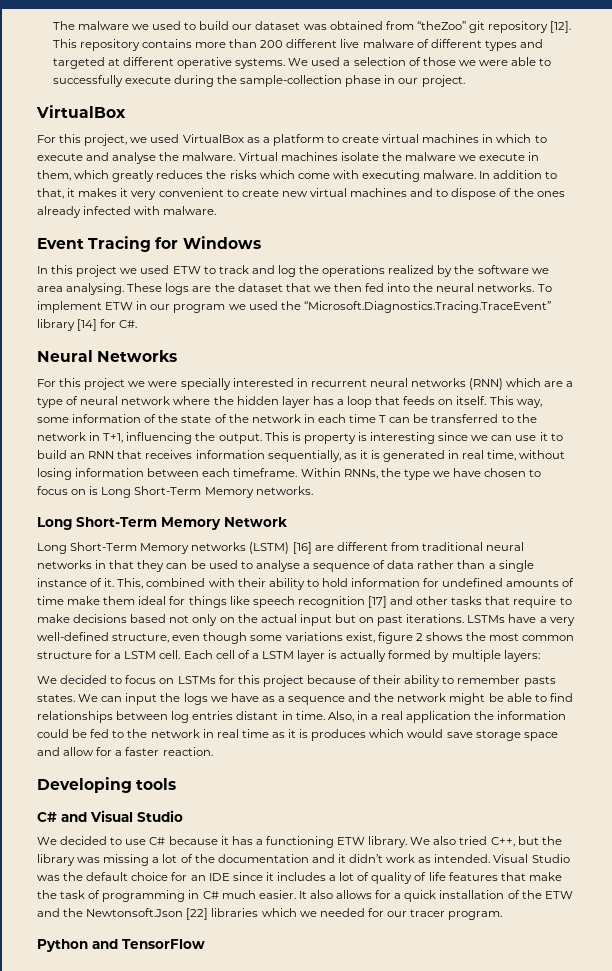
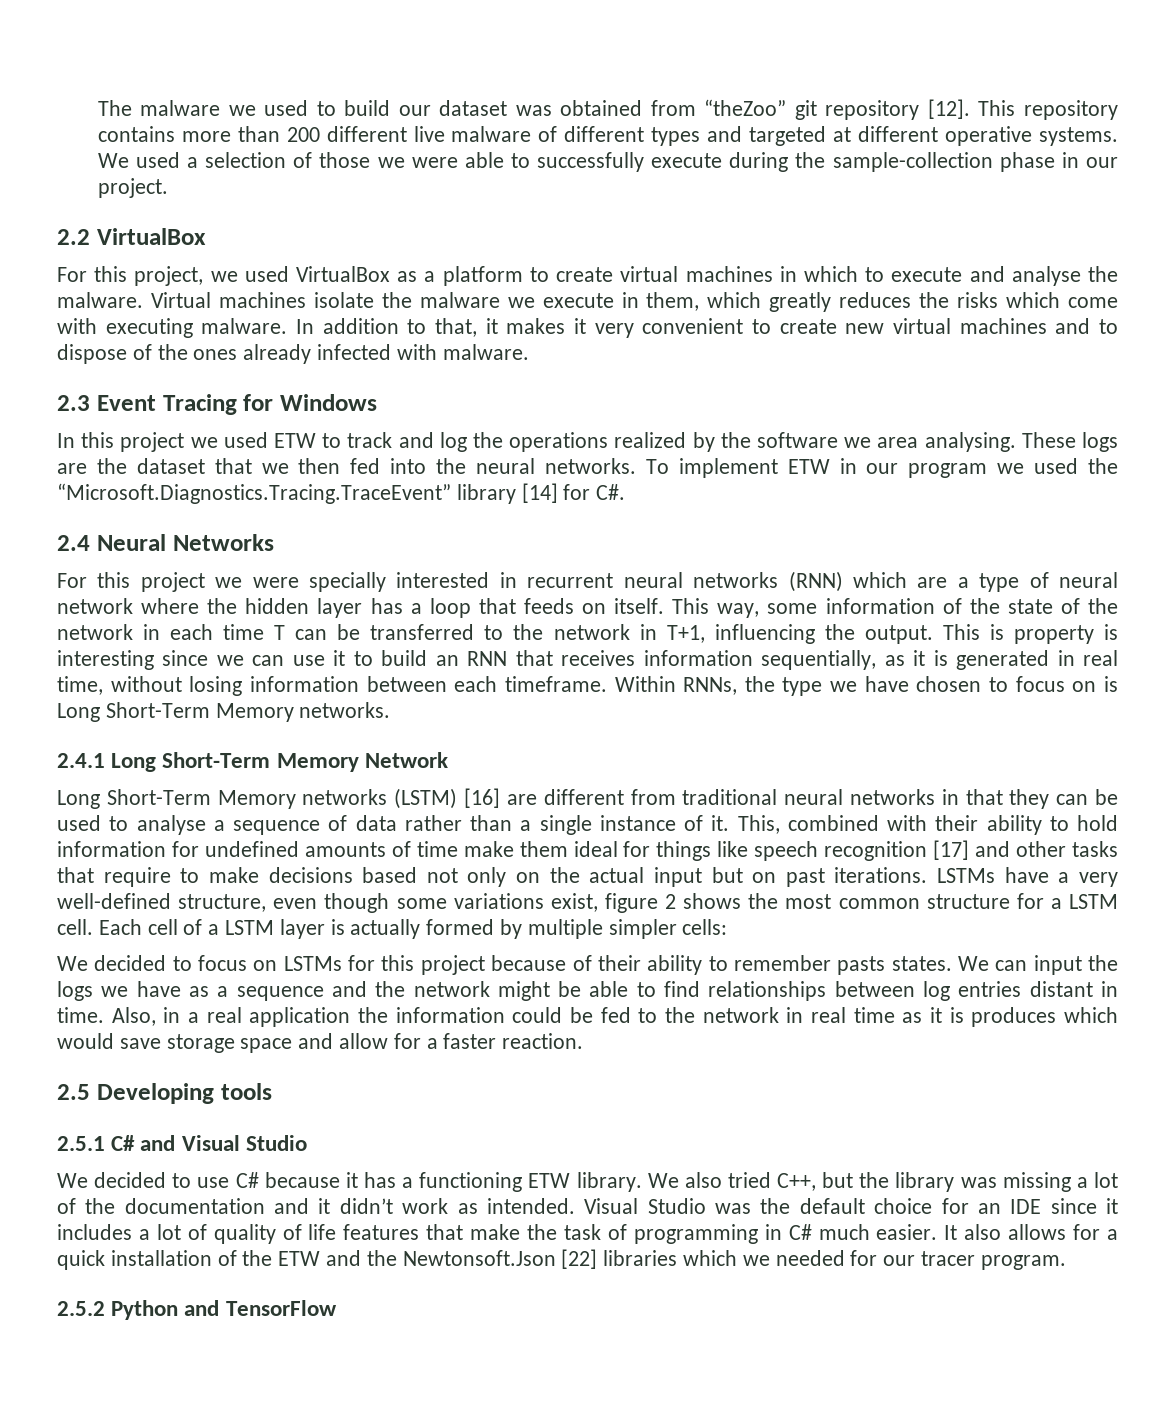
(465, 81) none -> [57,229,90,245] 2.2
(217, 210) none -> [57,395,90,411] 2.3
(138, 324) none -> [57,535,90,551] 2.4
(313, 490) none -> [57,753,105,768] 2.4.1
[503,650,540,662] layers: -> [608,919,728,939] simpler cells:
(213, 751) none -> [57,1084,90,1100] 2.5
(177, 784) none -> [57,1136,105,1151] 2.5.1
(503, 915) none -> [57,1301,105,1316] 2.5.2

